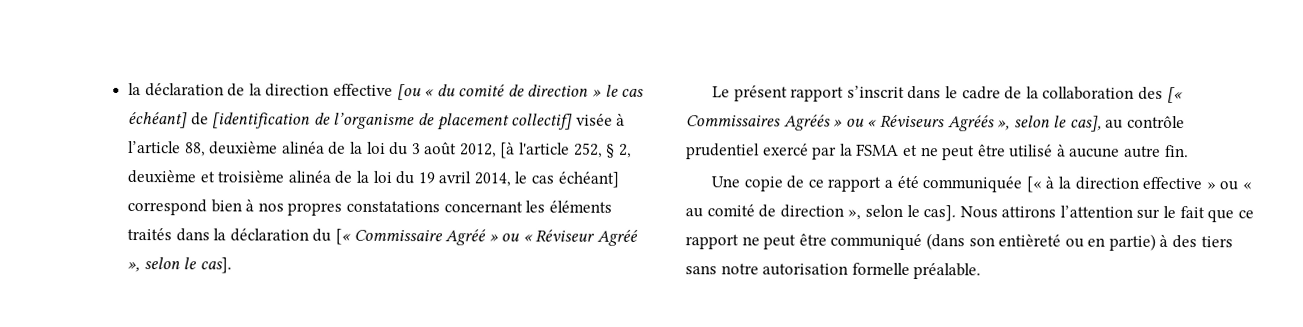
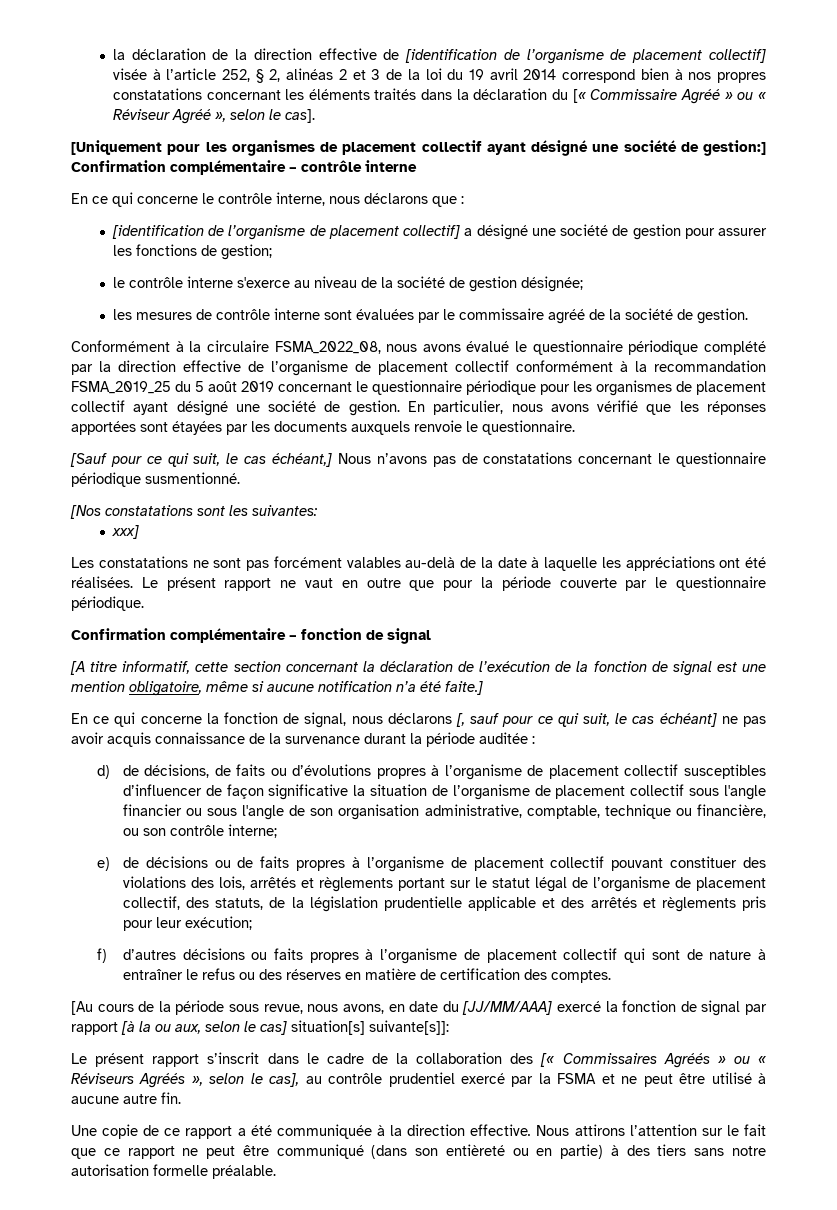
[396,84,645,101] [127,111,188,129] [ou « du comité de direction » le cas échéant] -> (377, 54) none
[184,141,632,159] [126,169,331,184] 88, deuxième alinéa de la loi du 3 août 2012, [à l'article 252, § 2, deuxième et troisième alinéa -> [222,68,381,83] 252, § 2, alinéas 2 et 3
[473,171,619,188] 2014, le cas échéant] -> [523,69,557,80] 2014
(232, 265) none -> [71,140,766,156] [71,160,417,175] [71,192,464,207] [111,224,768,240] [112,244,272,260] [112,276,583,292] [112,308,748,324] [71,340,766,355] [71,360,766,376] [71,380,766,396] [71,400,767,416] [71,420,575,435] [70,452,767,467] [71,472,240,487] [70,505,317,519] [111,525,139,539] [71,556,766,571] [71,576,766,591] [71,596,144,611] [71,628,431,644] [70,661,766,676] [71,681,483,696] [71,712,767,728] [71,732,535,747] [96,764,766,780] [122,784,767,800] [122,804,767,820] [122,824,277,838] [96,856,766,872] [122,876,766,892] [122,896,766,912] [122,916,252,931] [96,948,767,964] [122,968,611,983] [71,1000,767,1016] [71,1020,449,1035] // [Uniquement pour les organismes de placement collectif ayant désigné une société de gestion:] Confirmation complémentaire – contrôle interne // En ce qui concerne le contrôle interne, nous déclarons que : // [identification de l’organisme de placement collectif] a désigné une société de gestion pour assurer les fonctions de gestion; // le contrôle interne s'exerce au niveau de la société de gestion désignée; // les mesures de contrôle interne sont évaluées par le commissaire agréé de la société de gestion. // Conformément à la circulaire FSMA_2022_08, nous avons évalué le questionnaire périodique complété par la direction effective de l’organisme de placement collectif conformément à la recommandation FSMA_2019_25 du 5 août 2019 concernant le questionnaire périodique pour les organismes de placement collectif ayant désigné une société de gestion. En particulier, nous avons vérifié que les réponses apportées sont étayées par les documents auxquels renvoie le questionnaire. // [Sauf pour ce qui suit, le cas échéant,] Nous n’avons pas de constatations concernant le questionnaire périodique susmentionné. // [Nos constatations sont les suivantes: // xxx] // Les constatations ne sont pas forcément valables au-delà de la date à laquelle les appréciations ont été réalisées. Le présent rapport ne vaut en outre que pour la période couverte par le questionnaire périodique. // Confirmation complémentaire – fonction de signal // [A titre informatif, cette section concernant la déclaration de l’exécution de la fonction de signal est une mention obligatoire, même si aucune notification n’a été faite.] // En ce qui concerne la fonction de signal, nous déclarons [, sauf pour ce qui suit, le cas échéant] ne pas avoir acquis connaissance de la survenance durant la période auditée : // d) de décisions, de faits ou d’évolutions propres à l’organisme de placement collectif susceptibles d’influencer de façon significative la situation de l’organisme de placement collectif sous l'angle financier ou sous l'angle de son organisation administrative, comptable, technique ou financière, ou son contrôle interne; // e) de décisions ou de faits propres à l’organisme de placement collectif pouvant constituer des violations des lois, arrêtés et règlements portant sur le statut légal de l’organisme de placement collectif, des statuts, de la législation prudentielle applicable et des arrêtés et règlements pris pour leur exécution; // f) d’autres décisions ou faits propres à l’organisme de placement collectif qui sont de nature à entraîner le refus ou des réserves en matière de certification des comptes. // [Au cours de la période sous revue, nous avons, en date du [JJ/MM/AAA] exercé la fonction de signal par rapport [à la ou aux, selon le cas] situation[s] suivante[s]]:
[1025,176,1042,193] [« -> (372, 1131) none
[1142,176,1252,191] [685,204,957,222] effective » ou « au comité de direction », selon le cas]. -> [470,1124,532,1136] effective.

